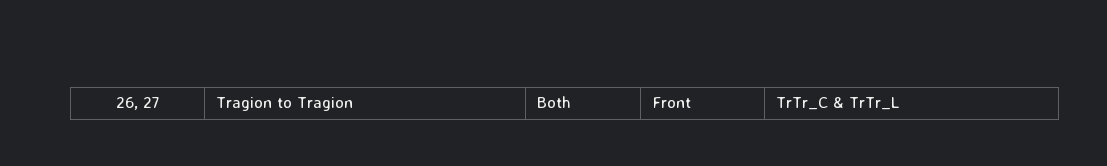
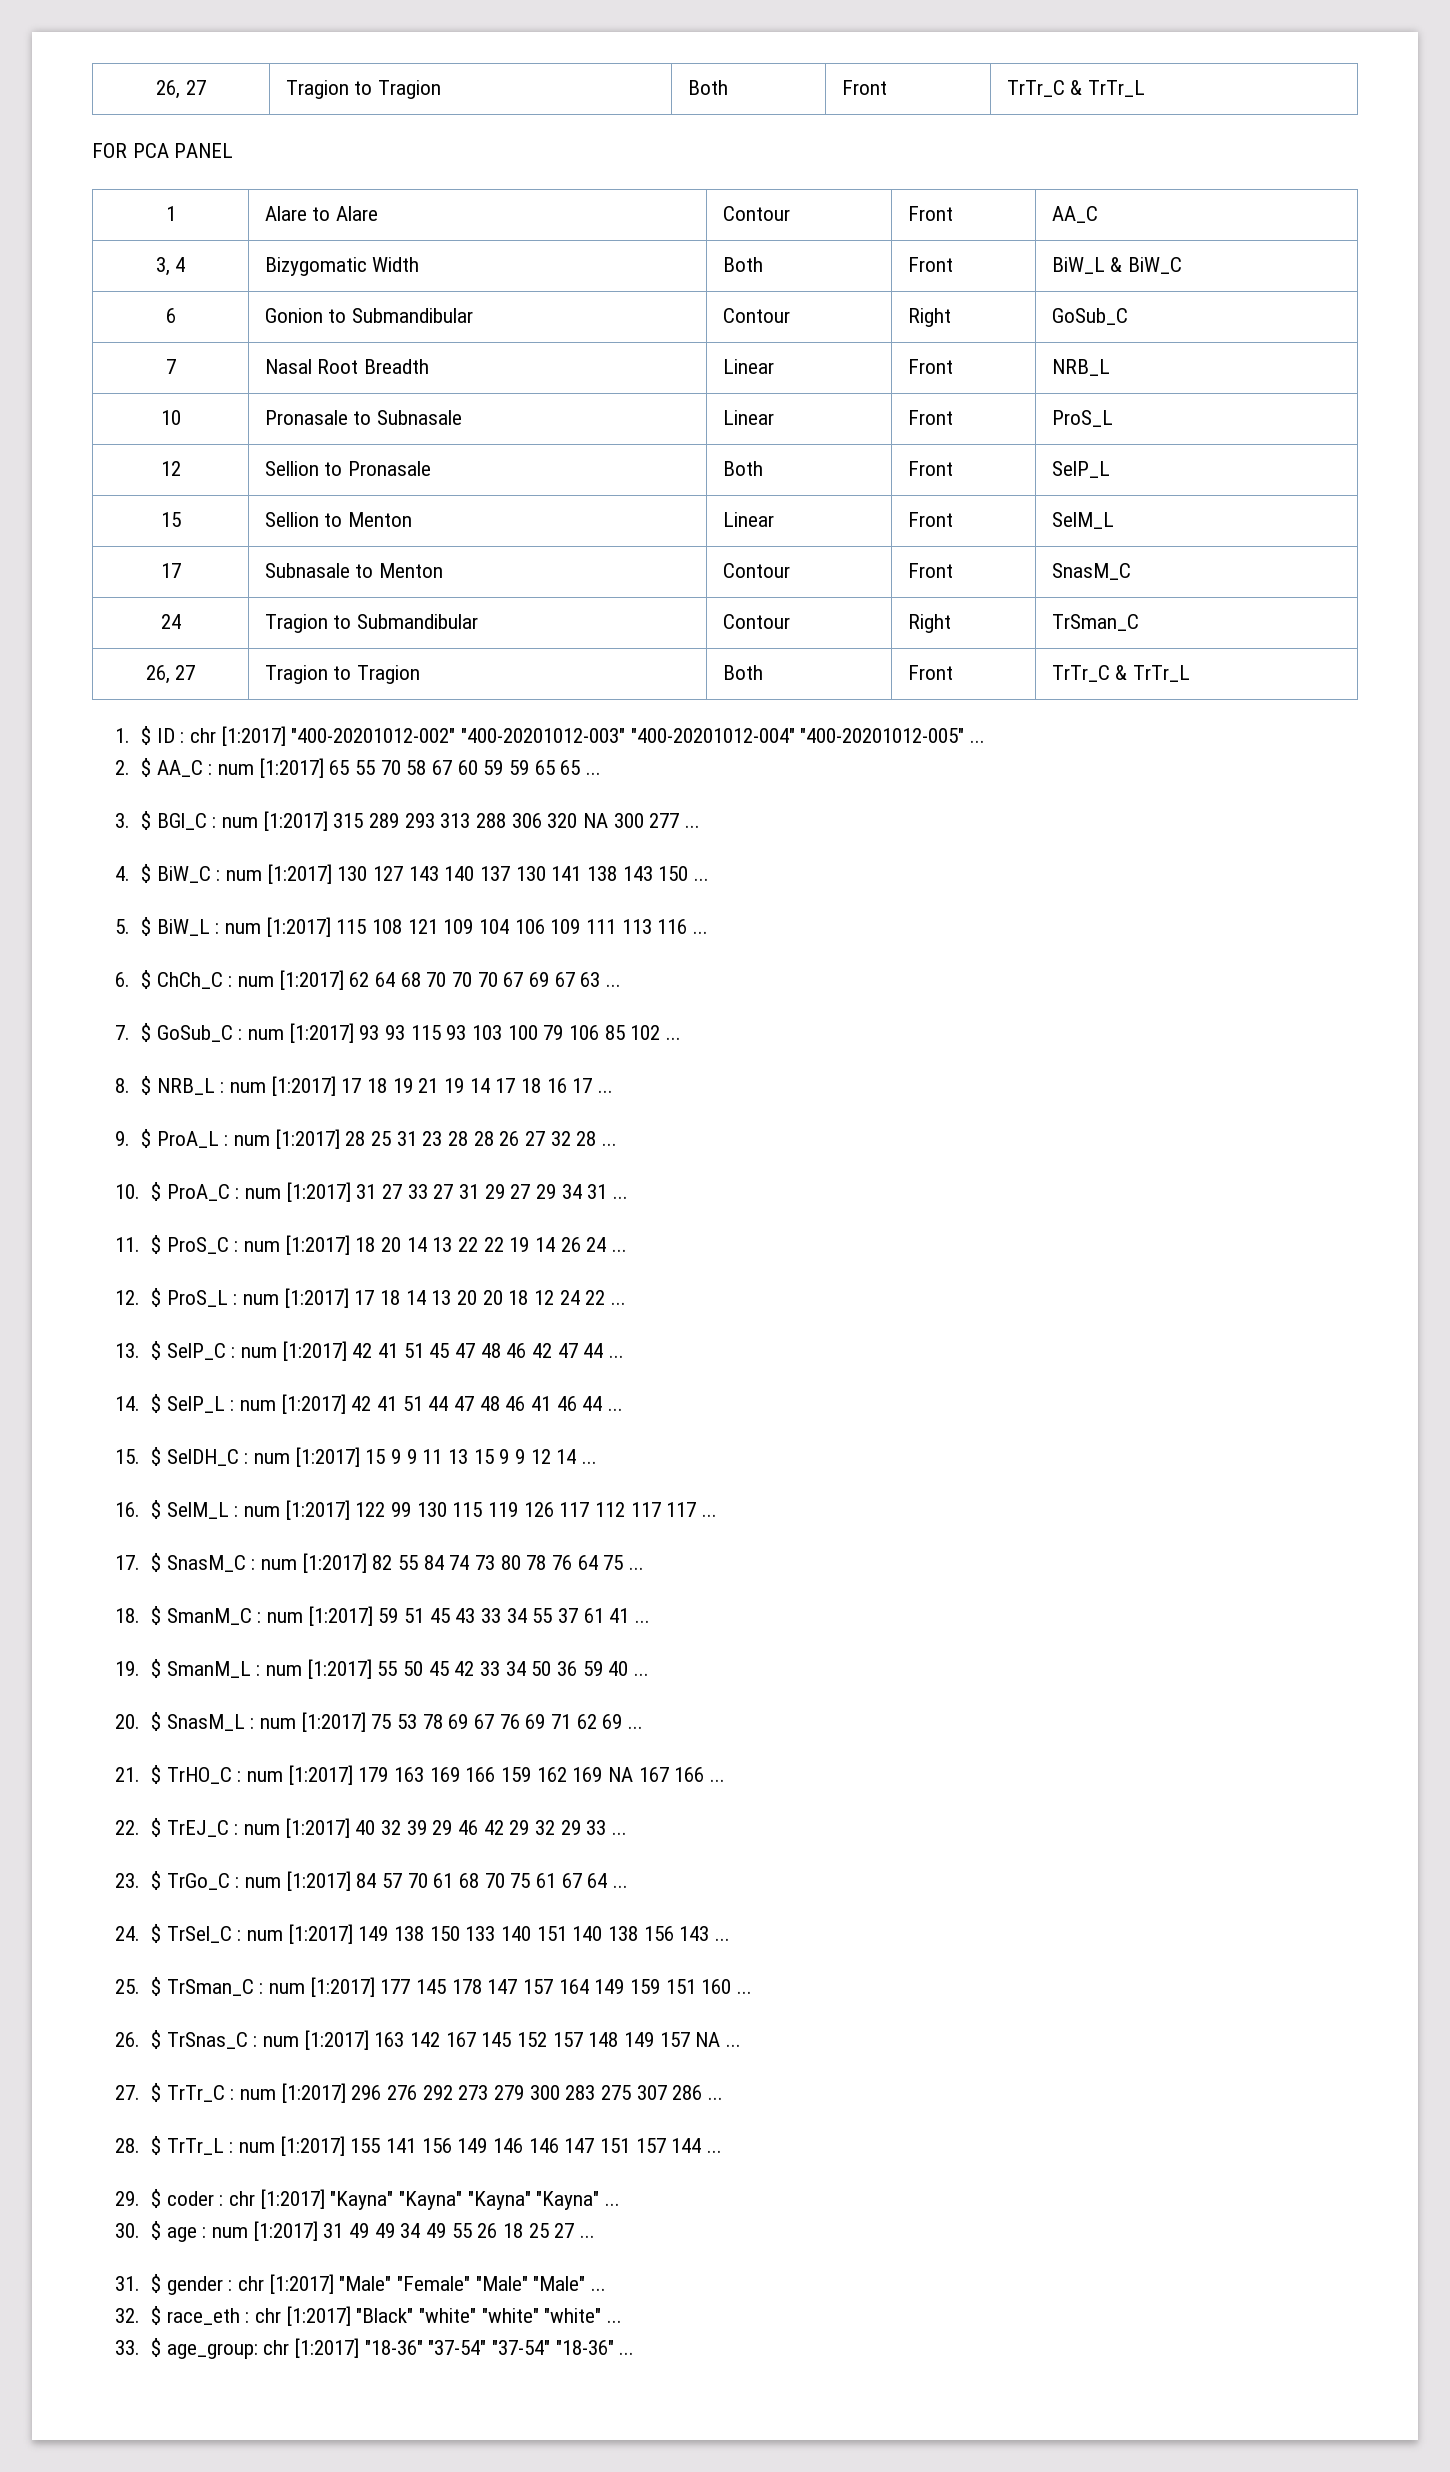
(899, 103) none -> [92,143,234,158] [165,206,176,221] [264,206,378,221] [722,206,790,221] [907,206,953,221] [1051,206,1098,223] [155,257,186,276] [264,257,420,276] [722,257,763,272] [907,257,953,272] [1051,257,1182,274] [165,308,176,323] [264,308,473,323] [722,308,790,323] [907,308,951,327] [1051,308,1128,325] [165,359,176,374] [264,359,429,374] [722,359,774,374] [907,359,953,374] [1051,359,1110,376] [160,410,181,425] [264,410,462,425] [722,410,774,425] [907,410,953,425] [1051,410,1113,427] [160,461,181,476] [264,461,431,476] [722,461,763,476] [907,461,953,476] [1051,461,1110,478] [160,512,181,527] [264,512,412,527] [722,512,774,527] [907,512,953,527] [1051,512,1114,529] [160,563,181,578] [264,563,443,578] [722,563,790,578] [907,563,953,578] [1051,563,1131,580] [160,614,181,629] [264,614,478,633] [722,614,790,629] [907,614,951,633] [1051,614,1139,631] [145,665,196,684] [264,665,420,684] [722,665,763,680] [907,665,953,680] [1051,665,1190,682] [115,726,985,746] [115,758,601,778] [115,811,700,831] [115,864,709,884] [115,917,708,937] [115,970,621,990] [115,1023,681,1043] [115,1076,613,1096] [115,1129,617,1149] [115,1182,628,1202] [115,1235,627,1255] [115,1288,626,1308] [115,1341,624,1361] [115,1394,623,1414] [115,1447,597,1467] [115,1500,717,1520] [115,1553,644,1573] [115,1606,650,1626] [115,1659,649,1679] [115,1712,643,1732] [115,1765,725,1785] [115,1818,627,1838] [115,1871,628,1891] [115,1924,730,1944] [115,1977,752,1997] [115,2030,741,2050] [115,2083,723,2103] [115,2136,722,2156] [115,2189,620,2210] [115,2221,595,2242] [115,2274,606,2295] [115,2306,622,2326] [115,2338,635,2359] // FOR PCA PANEL // 1 | Alare to Alare | Contour | Front | AA_C // 3, 4 | Bizygomatic Width | Both | Front | BiW_L & BiW_C // 6 | Gonion to Submandibular | Contour | Right | GoSub_C // 7 | Nasal Root Breadth | Linear | Front | NRB_L // 10 | Pronasale to Subnasale | Linear | Front | ProS_L // 12 | Sellion to Pronasale | Both | Front | SelP_L // 15 | Sellion to Menton | Linear | Front | SelM_L // 17 | Subnasale to Menton | Contour | Front | SnasM_C // 24 | Tragion to Submandibular | Contour | Right | TrSman_C // 26, 27 | Tragion to Tragion | Both | Front | TrTr_C & TrTr_L // 1. $ ID : chr [1:2017] "400-20201012-002" "400-20201012-003" "400-20201012-004" "400-20201012-005" ... // 2. $ AA_C : num [1:2017] 65 55 70 58 67 60 59 59 65 65 ... // 3. $ BGl_C : num [1:2017] 315 289 293 313 288 306 320 NA 300 277 ... // 4. $ BiW_C : num [1:2017] 130 127 143 140 137 130 141 138 143 150 ... // 5. $ BiW_L : num [1:2017] 115 108 121 109 104 106 109 111 113 116 ... // 6. $ ChCh_C : num [1:2017] 62 64 68 70 70 70 67 69 67 63 ... // 7. $ GoSub_C : num [1:2017] 93 93 115 93 103 100 79 106 85 102 ... // 8. $ NRB_L : num [1:2017] 17 18 19 21 19 14 17 18 16 17 ... // 9. $ ProA_L : num [1:2017] 28 25 31 23 28 28 26 27 32 28 ... // 10. $ ProA_C : num [1:2017] 31 27 33 27 31 29 27 29 34 31 ... // 11. $ ProS_C : num [1:2017] 18 20 14 13 22 22 19 14 26 24 ... // 12. $ ProS_L : num [1:2017] 17 18 14 13 20 20 18 12 24 22 ... // 13. $ SelP_C : num [1:2017] 42 41 51 45 47 48 46 42 47 44 ... // 14. $ SelP_L : num [1:2017] 42 41 51 44 47 48 46 41 46 44 ... // 15. $ SelDH_C : num [1:2017] 15 9 9 11 13 15 9 9 12 14 ... // 16. $ SelM_L : num [1:2017] 122 99 130 115 119 126 117 112 117 117 ... // 17. $ SnasM_C : num [1:2017] 82 55 84 74 73 80 78 76 64 75 ... // 18. $ SmanM_C : num [1:2017] 59 51 45 43 33 34 55 37 61 41 ... // 19. $ SmanM_L : num [1:2017] 55 50 45 42 33 34 50 36 59 40 ... // 20. $ SnasM_L : num [1:2017] 75 53 78 69 67 76 69 71 62 69 ... // 21. $ TrHO_C : num [1:2017] 179 163 169 166 159 162 169 NA 167 166 ... // 22. $ TrEJ_C : num [1:2017] 40 32 39 29 46 42 29 32 29 33 ... // 23. $ TrGo_C : num [1:2017] 84 57 70 61 68 70 75 61 67 64 ... // 24. $ TrSel_C : num [1:2017] 149 138 150 133 140 151 140 138 156 143 ... // 25. $ TrSman_C : num [1:2017] 177 145 178 147 157 164 149 159 151 160 ... // 26. $ TrSnas_C : num [1:2017] 163 142 167 145 152 157 148 149 157 NA ... // 27. $ TrTr_C : num [1:2017] 296 276 292 273 279 300 283 275 307 286 ... // 28. $ TrTr_L : num [1:2017] 155 141 156 149 146 146 147 151 157 144 ... // 29. $ coder : chr [1:2017] "Kayna" "Kayna" "Kayna" "Kayna" ... // 30. $ age : num [1:2017] 31 49 49 34 49 55 26 18 25 27 ... // 31. $ gender : chr [1:2017] "Male" "Female" "Male" "Male" ... // 32. $ race_eth : chr [1:2017] "Black" "white" "white" "white" ... // 33. $ age_group: chr [1:2017] "18-36" "37-54" "37-54" "18-36" ...

